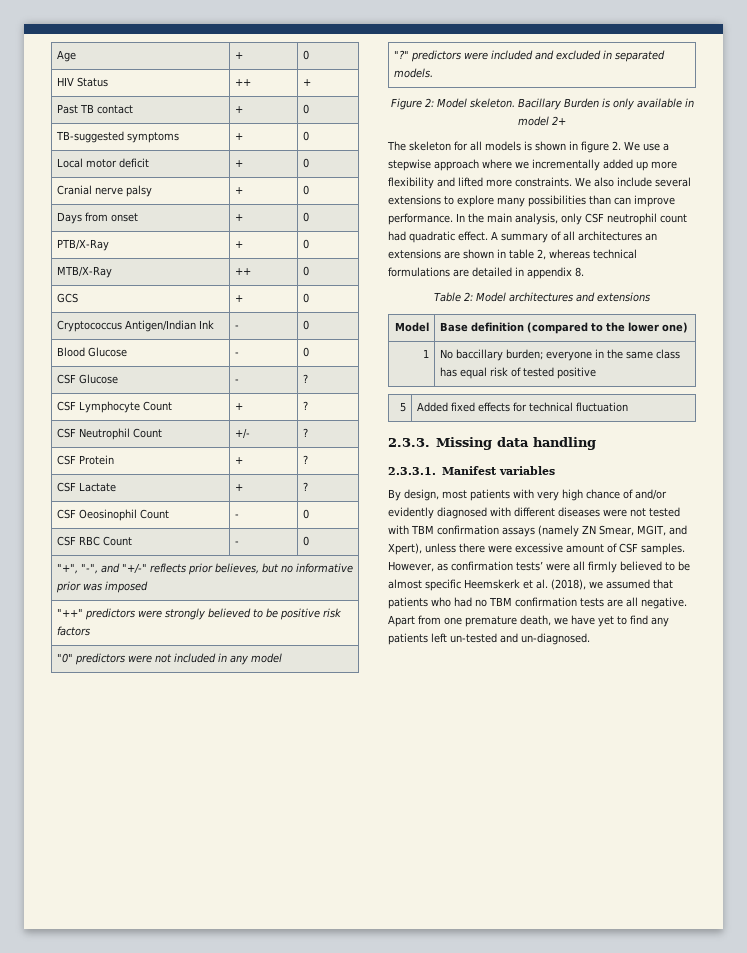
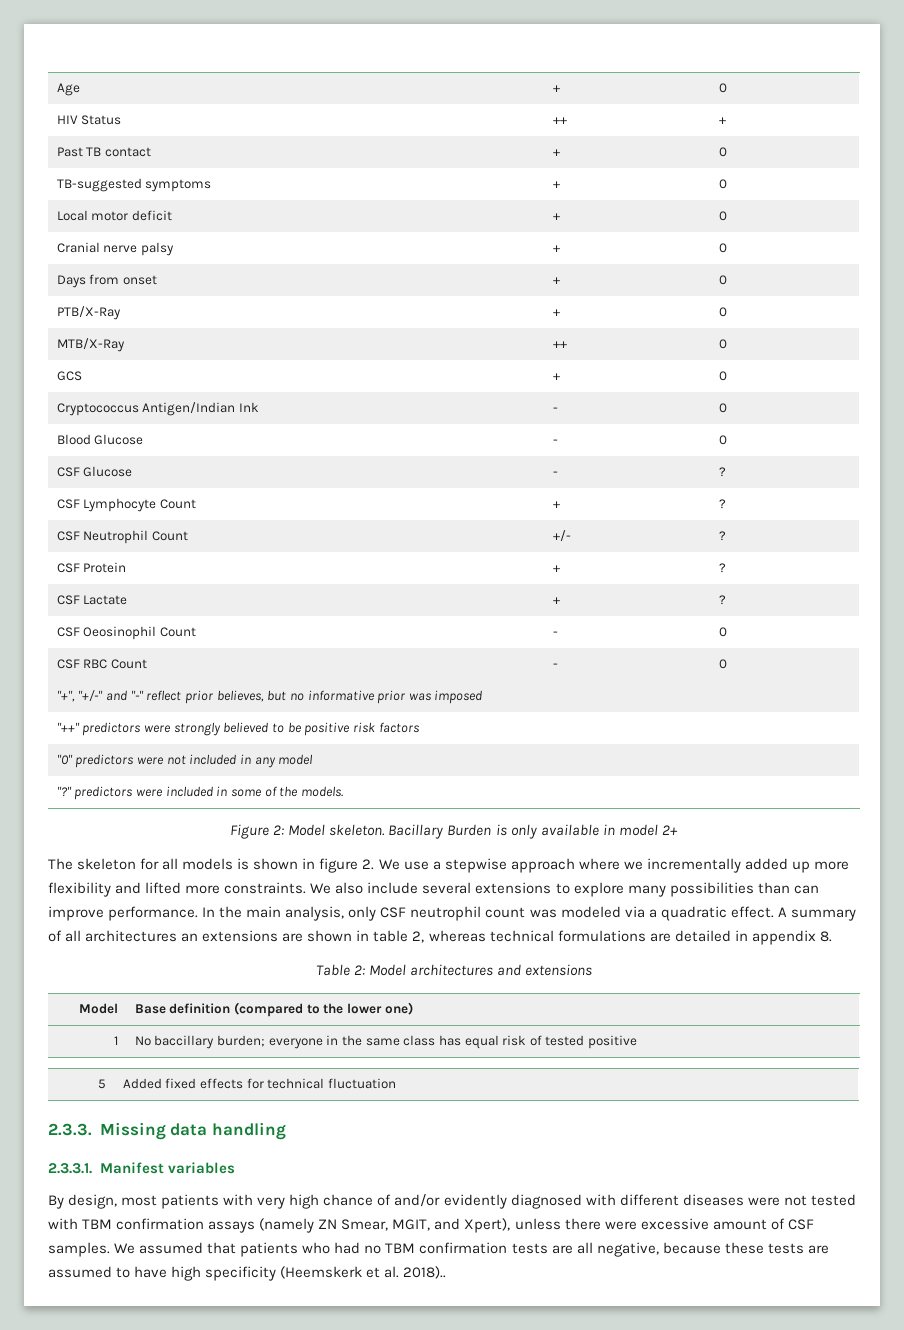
[80,563,186,574] "-", and "+/-" reflects -> [78,690,182,701] "+/-" and "-" reflect
[534,50,665,62] and excluded in separated -> [216,786,299,797] in some of the
[388,231,406,241] had -> [529,906,657,918] was modeled via a
[388,561,690,573] [388,579,603,591] However, as confirmation tests’ were all firmly believed to be almost specific Heemskerk et al. (2018), we -> [114,1243,136,1254] We
[641,597,687,609] [388,615,669,627] [388,633,590,645] negative. Apart from one premature death, we have yet to find any patients left un-tested and un-diagnosed. -> [596,1242,829,1257] [48,1266,447,1281] negative, because these tests are assumed to have high specificity (Heemskerk et al. 2018)..

